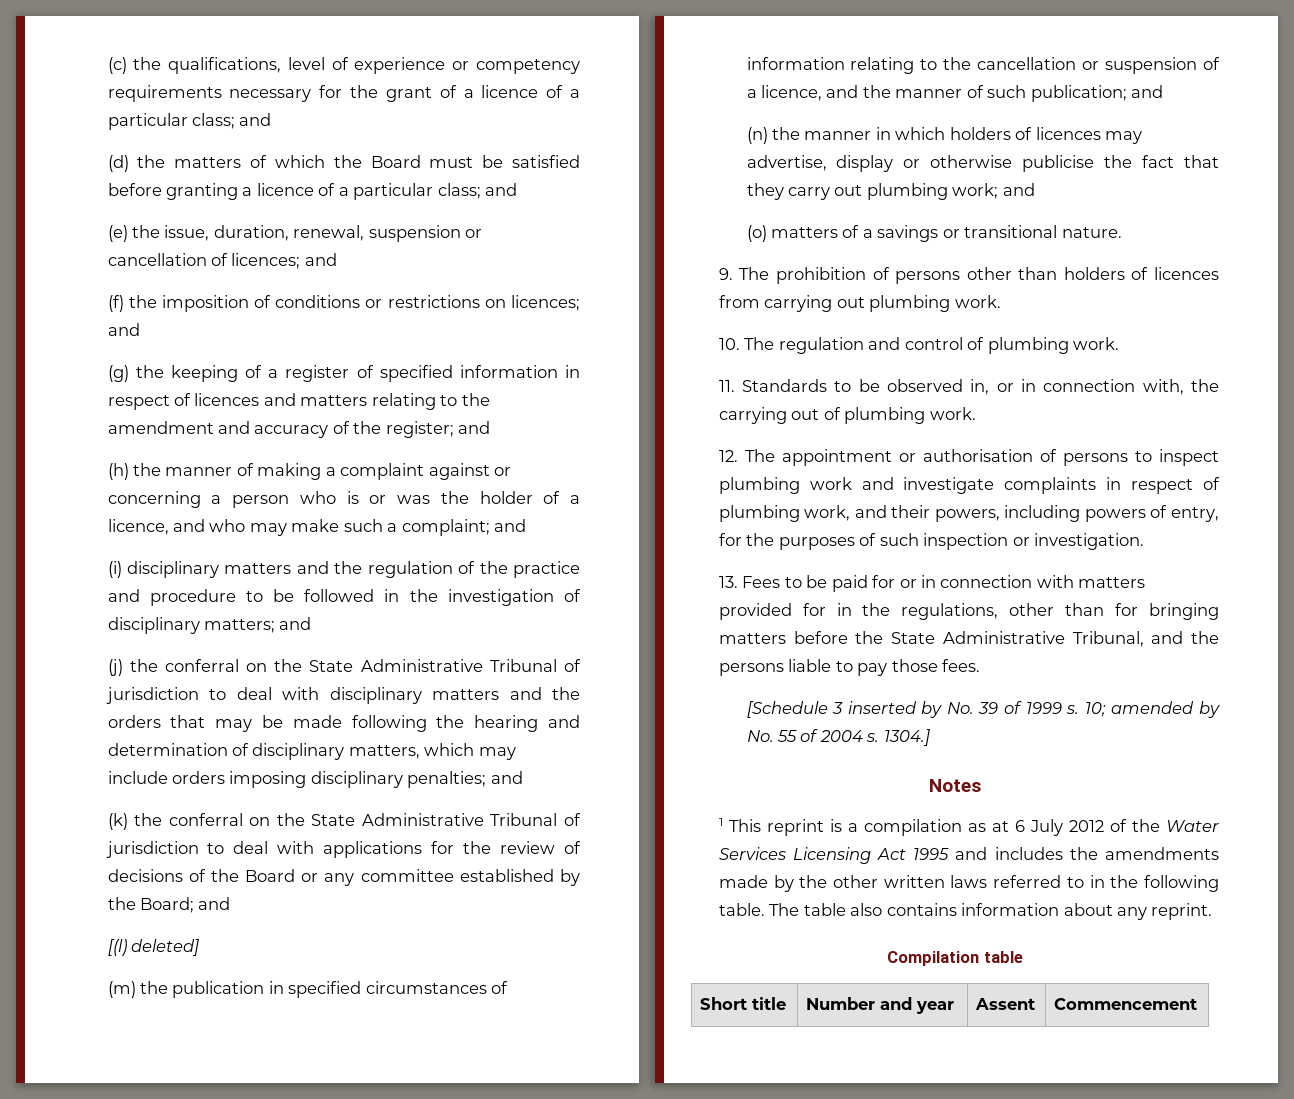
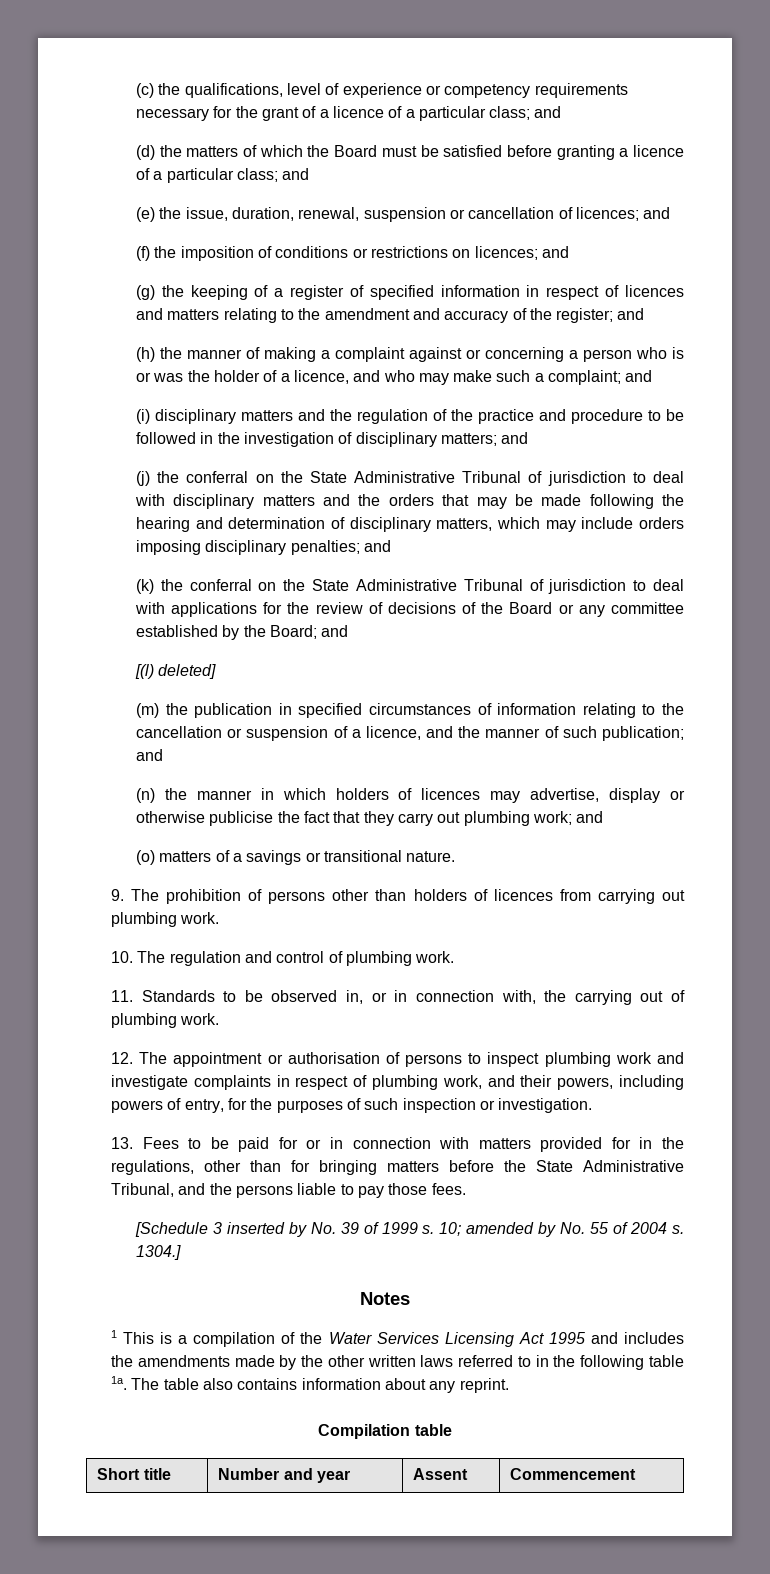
[766,819,824,836] reprint -> (155, 1338) none
[967,819,1104,836] as at 6 July 2012 -> (276, 1339) none
[718,903,765,916] table. -> [648,1355,684,1367] [110,1376,127,1390] table 1a.

